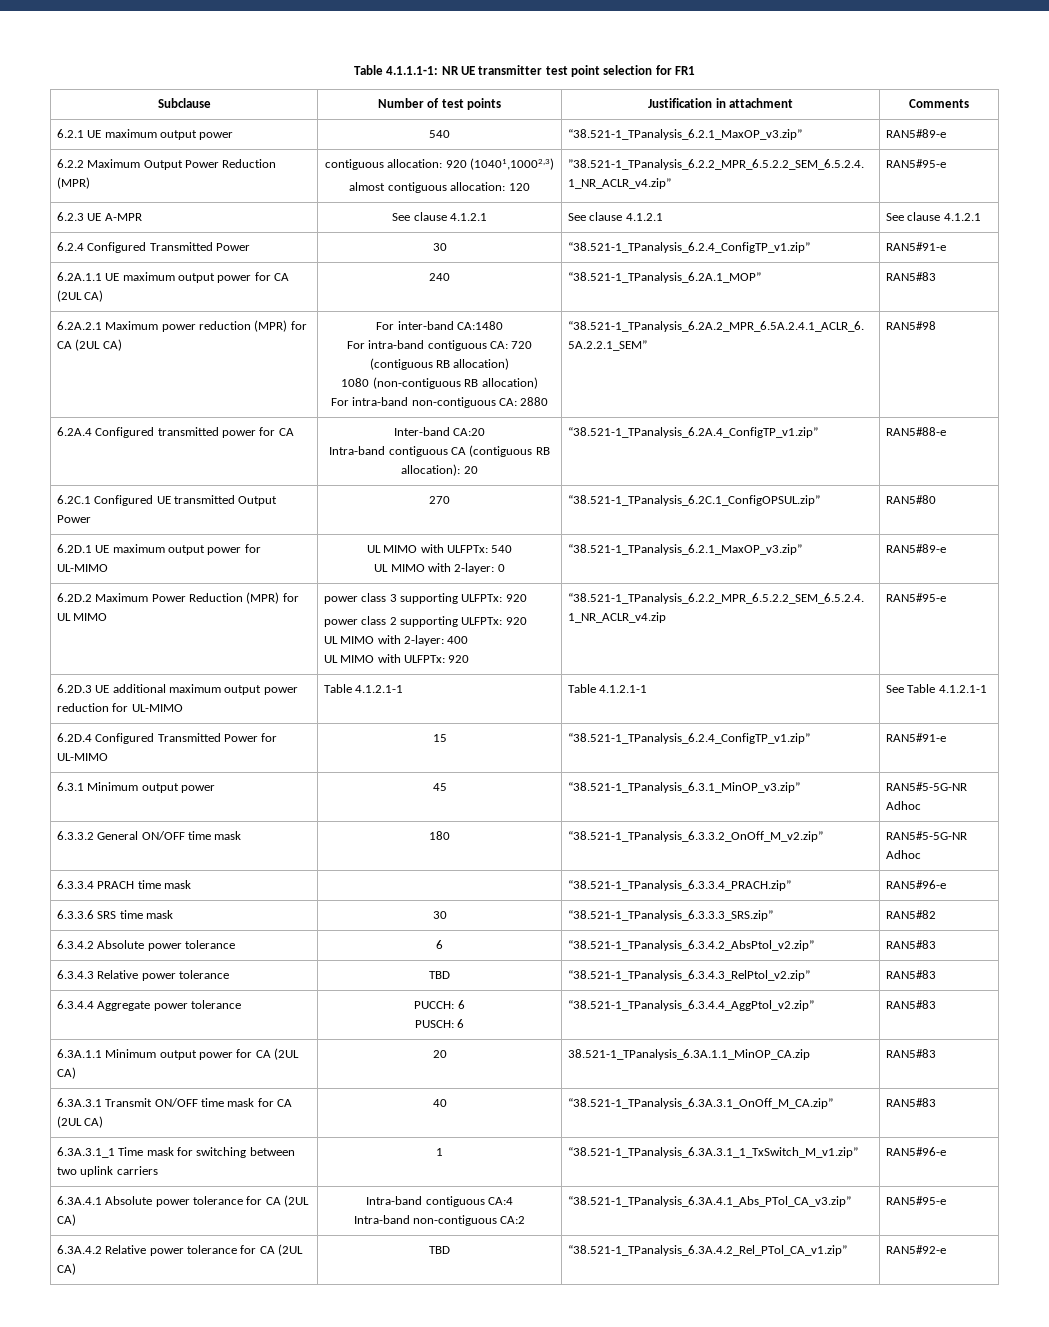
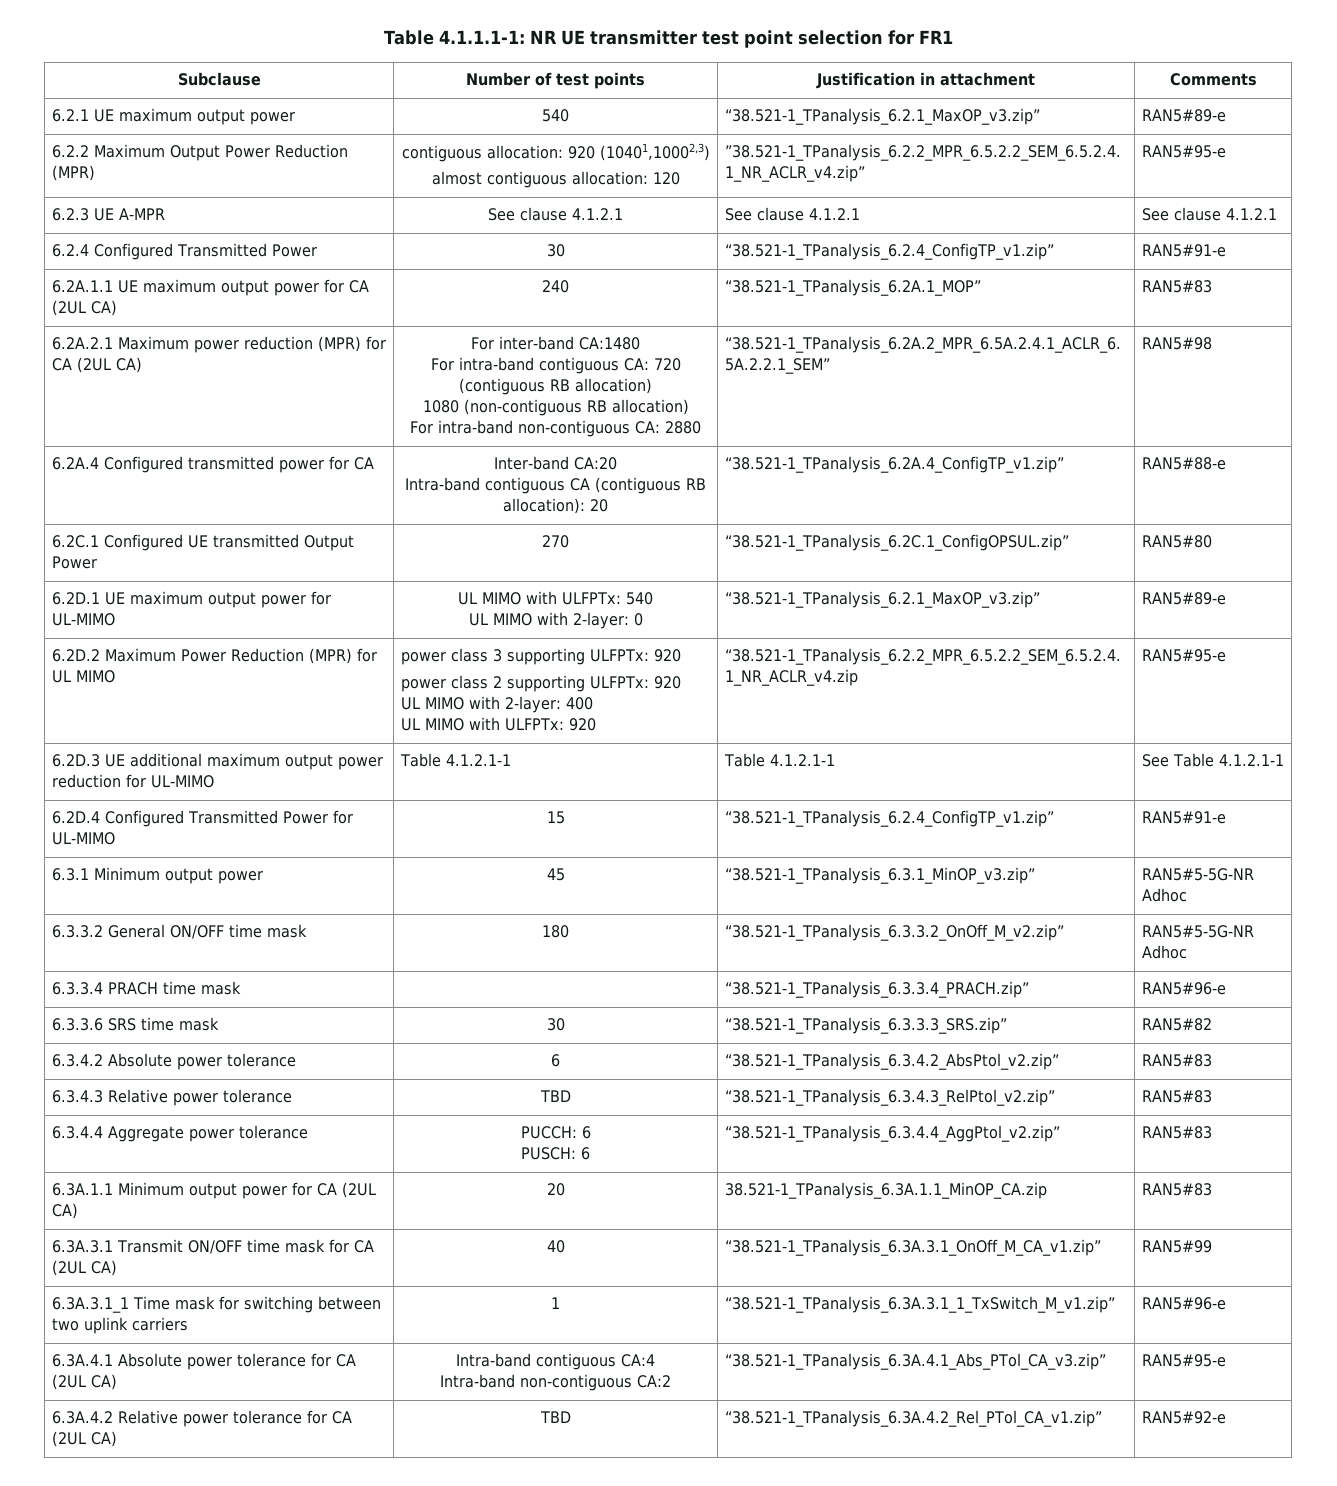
[567,1098,833,1109] [885,1098,936,1107] “38.521-1_TPanalysis_6.3A.3.1_OnOff_M_CA.zip” | RAN5#83 -> [724,1239,1101,1256] [1141,1240,1212,1253] “38.521-1_TPanalysis_6.3A.3.1_OnOff_M_CA_v1.zip” | RAN5#99

